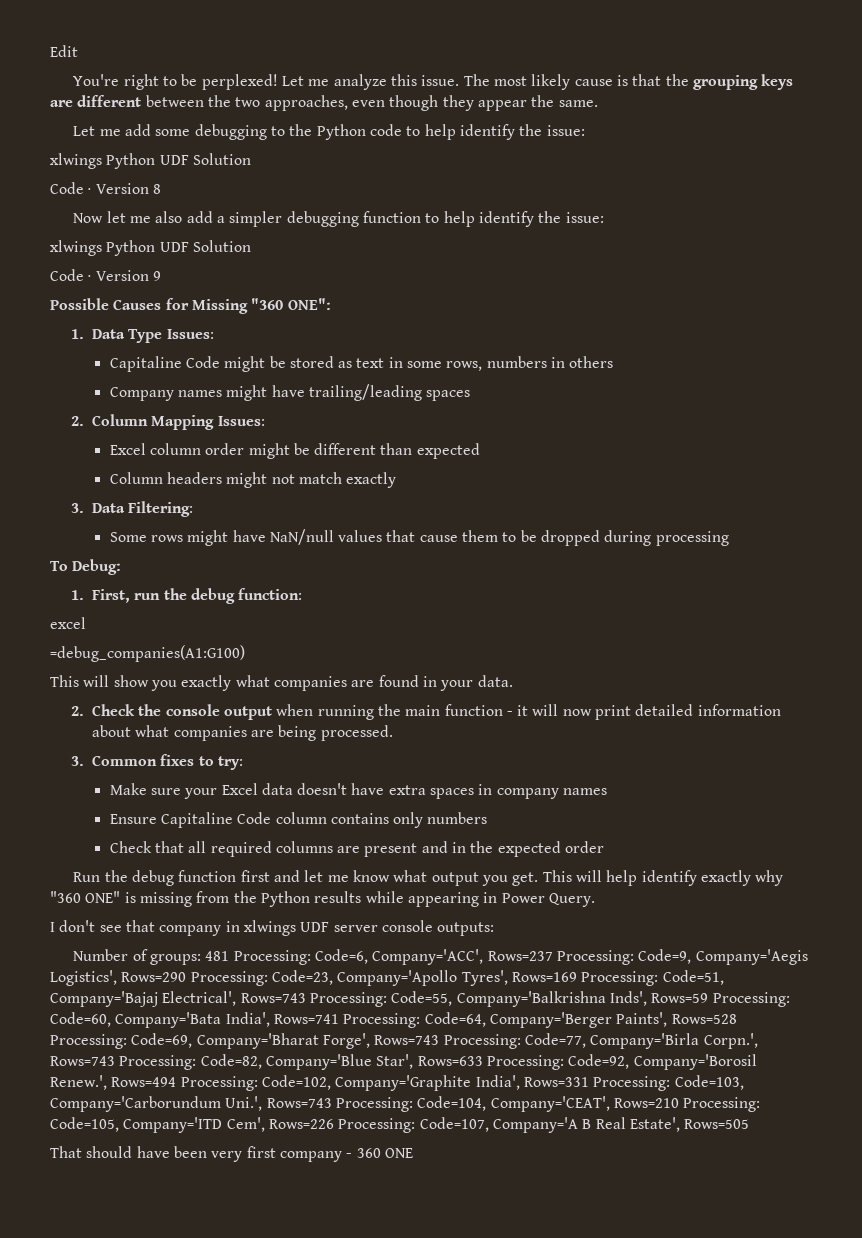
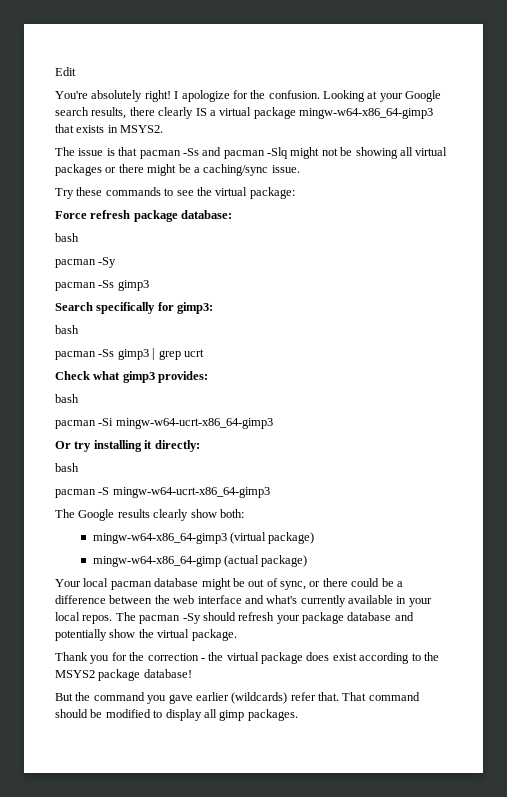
[123,74,794,90] [50,95,598,111] [73,124,585,140] [50,153,251,169] [50,182,161,194] [73,211,604,227] [50,240,251,256] [50,269,161,281] [50,298,331,314] [70,329,214,343] [109,356,614,372] [109,384,471,401] [70,414,265,430] [109,443,480,459] [109,472,397,488] [70,501,194,517] [109,529,729,546] [50,559,122,575] [70,588,303,604] [50,617,86,629] [50,645,245,662] [50,675,513,691] [70,704,781,720] [91,725,393,741] [70,754,243,770] [109,783,608,799] [109,812,488,828] [109,841,605,857] [73,870,784,886] [50,891,595,907] [50,920,495,936] [73,949,808,965] [50,970,724,986] [50,991,790,1007] [50,1012,737,1028] [50,1033,758,1049] [50,1054,757,1070] [50,1075,744,1091] [50,1096,761,1112] [50,1117,750,1133] [50,1146,413,1162] right to be perplexed! Let me analyze this issue. The most likely cause is that the grouping keys are different between the two approaches, even though they appear the same. // Let me add some debugging to the Python code to help identify the issue: // xlwings Python UDF Solution // Code ∙ Version 8 // Now let me also add a simpler debugging function to help identify the issue: // xlwings Python UDF Solution // Code ∙ Version 9 // Possible Causes for Missing "360 ONE": // 1. Data Type Issues: // Capitaline Code might be stored as text in some rows, numbers in others // Company names might have trailing/leading spaces // 2. Column Mapping Issues: // Excel column order might be different than expected // Column headers might not match exactly // 3. Data Filtering: // Some rows might have NaN/null values that cause them to be dropped during processing // To Debug: // 1. First, run the debug function: // excel // =debug_companies(A1:G100) // This will show you exactly what companies are found in your data. // 2. Check the console output when running the main function - it will now print detailed information about what companies are being processed. // 3. Common fixes to try: // Make sure your Excel data doesn't have extra spaces in company names // Ensure Capitaline Code column contains only numbers // Check that all required columns are present and in the expected order // Run the debug function first and let me know what output you get. This will help identify exactly why "360 ONE" is missing from the Python results while appearing in Power Query. // I don't see that company in xlwings UDF server console outputs: // Number of groups: 481 Processing: Code=6, Company='ACC', Rows=237 Processing: Code=9, Company='Aegis Logistics', Rows=290 Processing: Code=23, Company='Apollo Tyres', Rows=169 Processing: Code=51, Company='Bajaj Electrical', Rows=743 Processing: Code=55, Company='Balkrishna Inds', Rows=59 Processing: Code=60, Company='Bata India', Rows=741 Processing: Code=64, Company='Berger Paints', Rows=528 Processing: Code=69, Company='Bharat Forge', Rows=743 Processing: Code=77, Company='Birla Corpn.', Rows=743 Processing: Code=82, Company='Blue Star', Rows=633 Processing: Code=92, Company='Borosil Renew.', Rows=494 Processing: Code=102, Company='Graphite India', Rows=331 Processing: Code=103, Company='Carborundum Uni.', Rows=743 Processing: Code=104, Company='CEAT', Rows=210 Processing: Code=105, Company='ITD Cem', Rows=226 Processing: Code=107, Company='A B Real Estate', Rows=505 // That should have been very first company - 360 ONE -> [91,90,442,102] [55,107,433,119] [55,124,164,133] [55,147,448,159] [55,164,300,176] [55,187,295,199] [55,210,233,222] [55,233,79,242] [55,257,117,268] [55,280,149,291] [55,302,214,314] [55,325,79,334] [55,348,204,360] [55,371,209,383] [55,394,79,403] [55,418,273,429] [55,440,200,452] [55,463,79,472] [55,487,270,498] [55,509,244,521] [92,532,315,544] [92,555,308,567] [55,578,403,590] [55,595,432,607] [55,612,414,624] [55,629,237,641] [55,652,439,664] [55,669,192,681] [55,692,420,704] [55,709,298,721] absolutely right! I apologize for the confusion. Looking at your Google search results, there clearly IS a virtual package mingw-w64-x86_64-gimp3 that exists in MSYS2. // The issue is that pacman -Ss and pacman -Slq might not be showing all virtual packages or there might be a caching/sync issue. // Try these commands to see the virtual package: // Force refresh package database: // bash // pacman -Sy // pacman -Ss gimp3 // Search specifically for gimp3: // bash // pacman -Ss gimp3 | grep ucrt // Check what gimp3 provides: // bash // pacman -Si mingw-w64-ucrt-x86_64-gimp3 // Or try installing it directly: // bash // pacman -S mingw-w64-ucrt-x86_64-gimp3 // The Google results clearly show both: // mingw-w64-x86_64-gimp3 (virtual package) // mingw-w64-x86_64-gimp (actual package) // Your local pacman database might be out of sync, or there could be a difference between the web interface and what's currently available in your local repos. The pacman -Sy should refresh your package database and potentially show the virtual package. // Thank you for the correction - the virtual package does exist according to the MSYS2 package database! // But the command you gave earlier (wildcards) refer that. That command should be modified to display all gimp packages.

